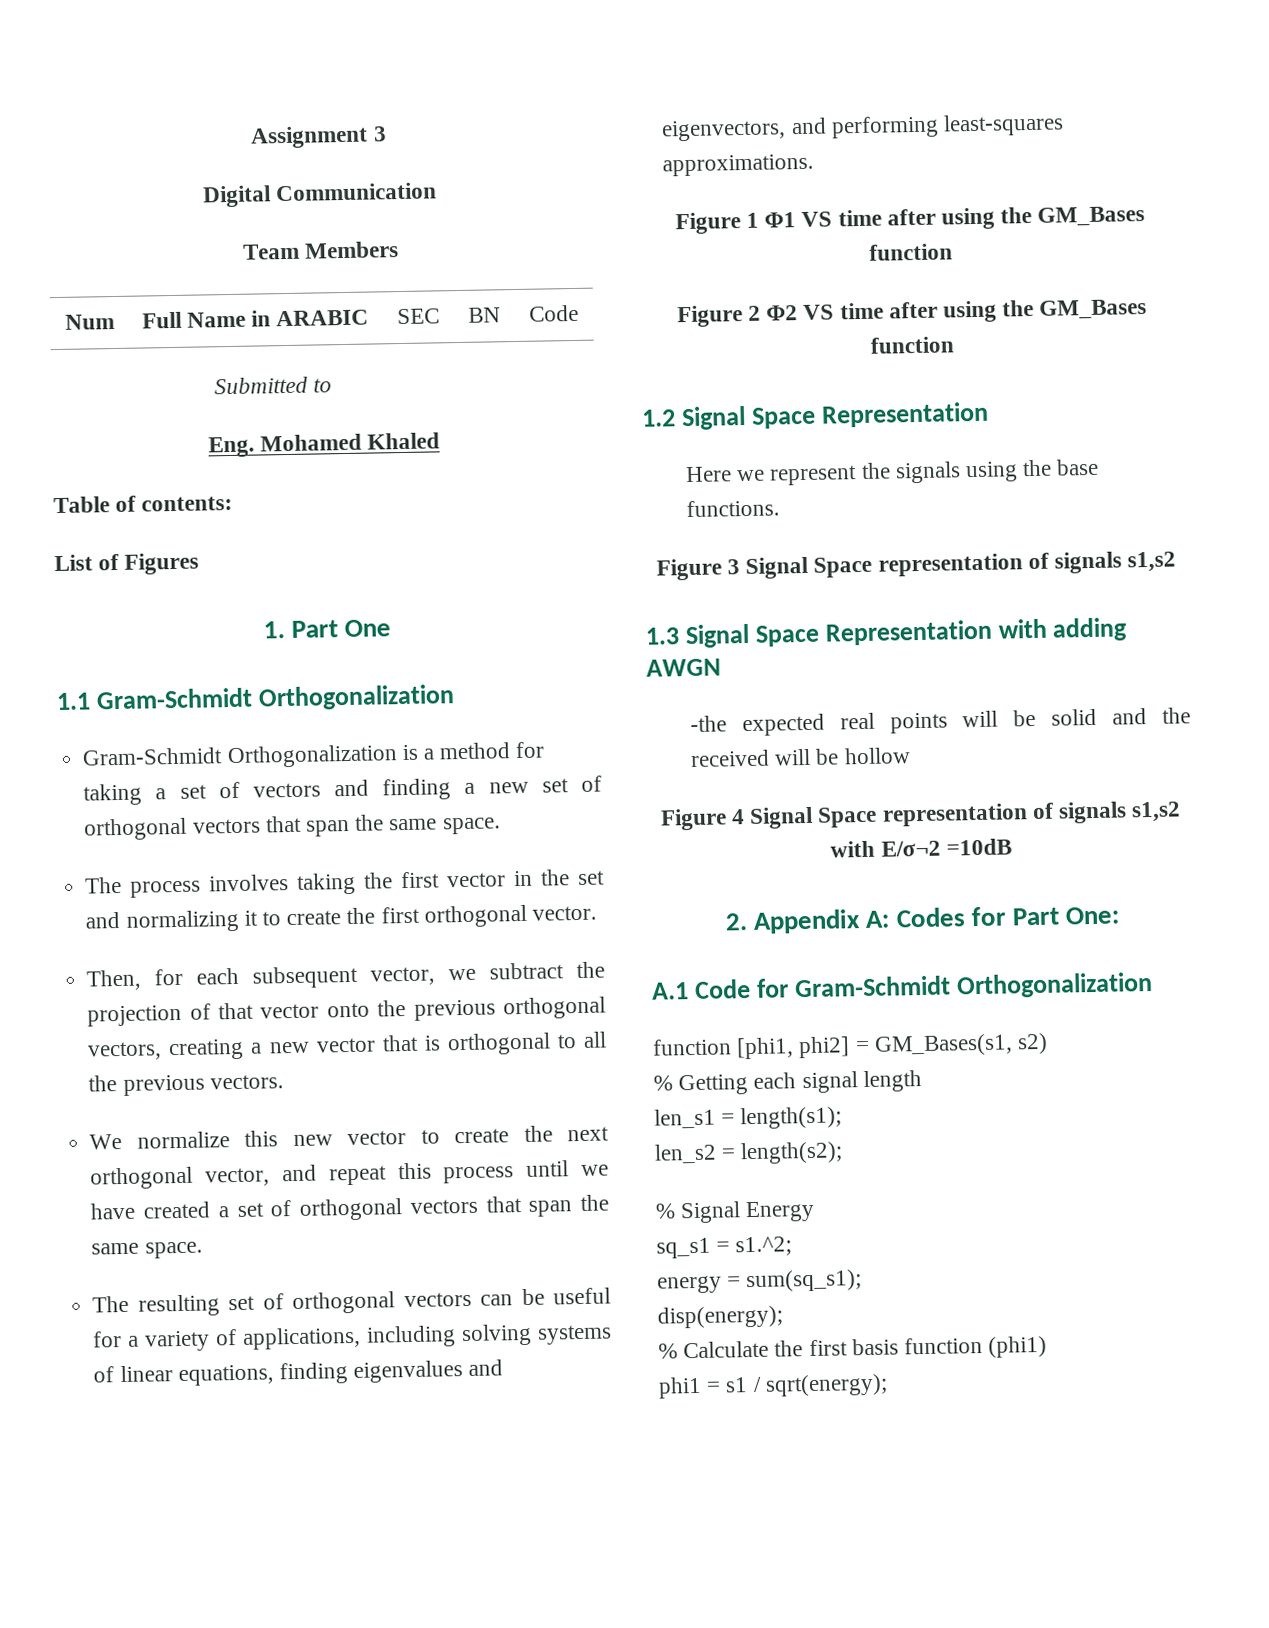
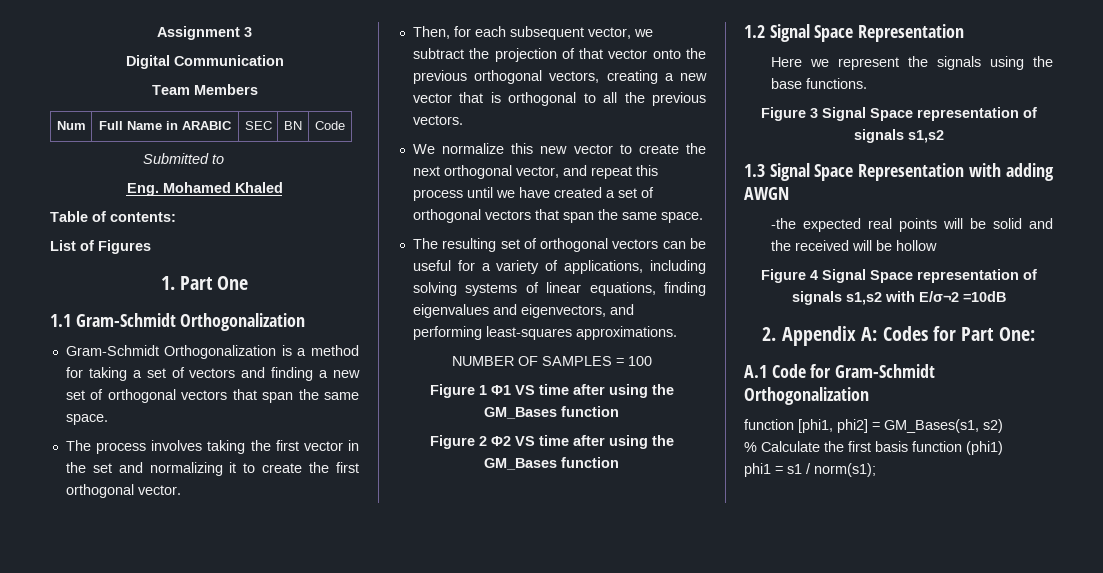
(815, 165) none -> [451,356,652,366] // NUMBER OF SAMPLES = 100
[653,1070,922,1096] [654,1106,843,1130] [654,1141,844,1165] [655,1200,816,1224] [656,1236,793,1259] [657,1269,863,1294] [657,1305,783,1329] // % Getting each signal length // len_s1 = length(s1); // len_s2 = length(s2); // % Signal Energy // sq_s1 = s1.^2; // energy = sum(sq_s1); // disp(energy); -> (1003, 426) none
[764,1373,888,1397] sqrt(energy); -> [814,463,876,477] norm(s1);

